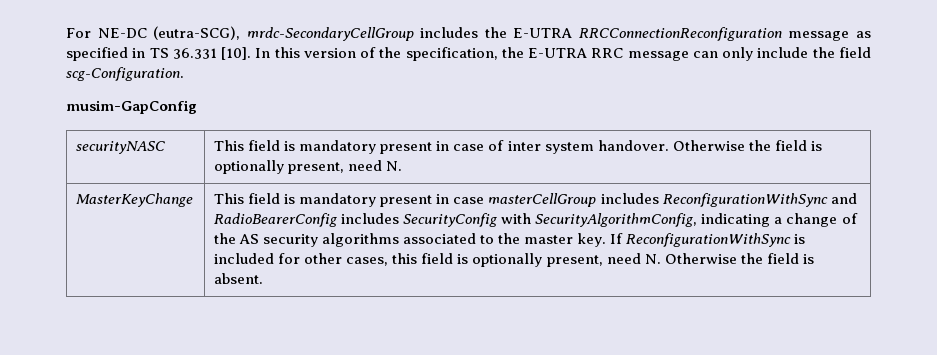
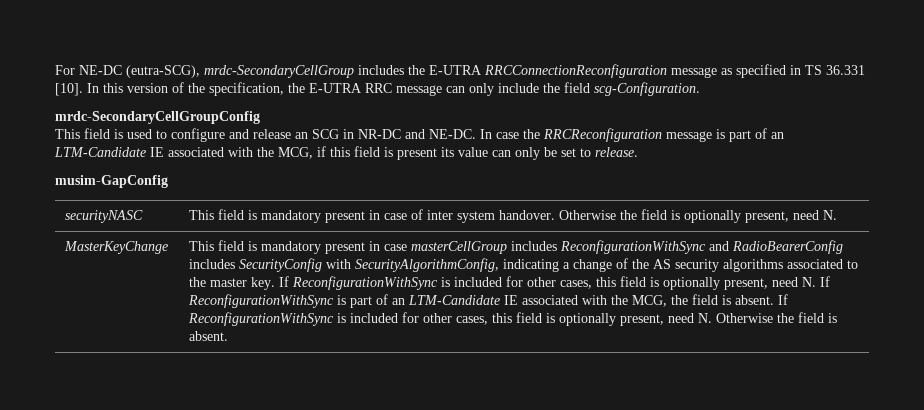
(184, 74) none -> [55,111,260,124] [55,128,784,142] [54,146,638,160] // mrdc-SecondaryCellGroupConfig // This field is used to configure and release an SCG in NR-DC and NE-DC. In case the RRCReconfiguration message is part of an LTM-Candidate IE associated with the MCG, if this field is present its value can only be set to release.
(661, 259) none -> [820,276,831,287] [188,294,789,308] [188,312,713,326] If ReconfigurationWithSync is part of an LTM-Candidate IE associated with the MCG, the field is absent. If ReconfigurationWithSync is included for other cases, this field is optionally present, need N.

